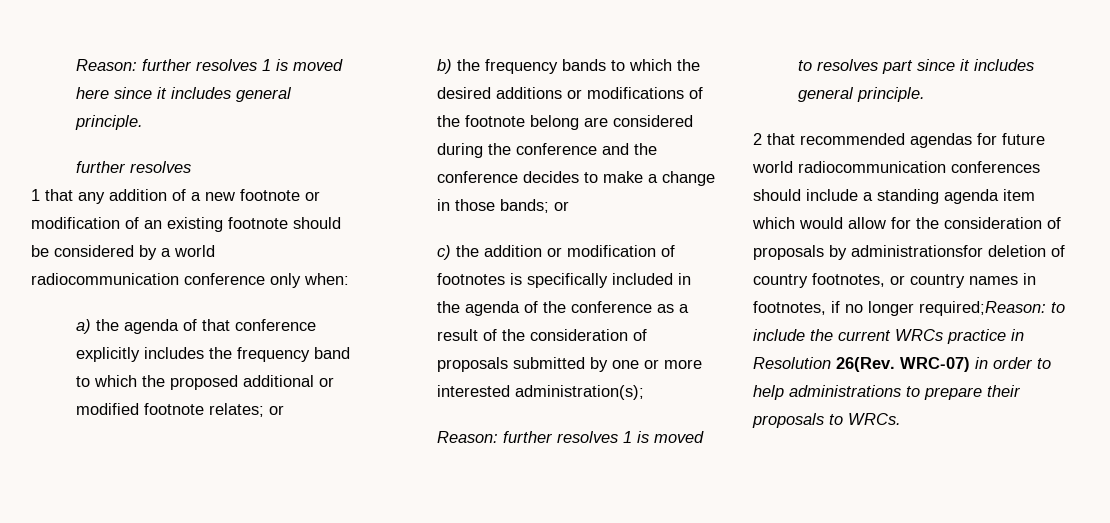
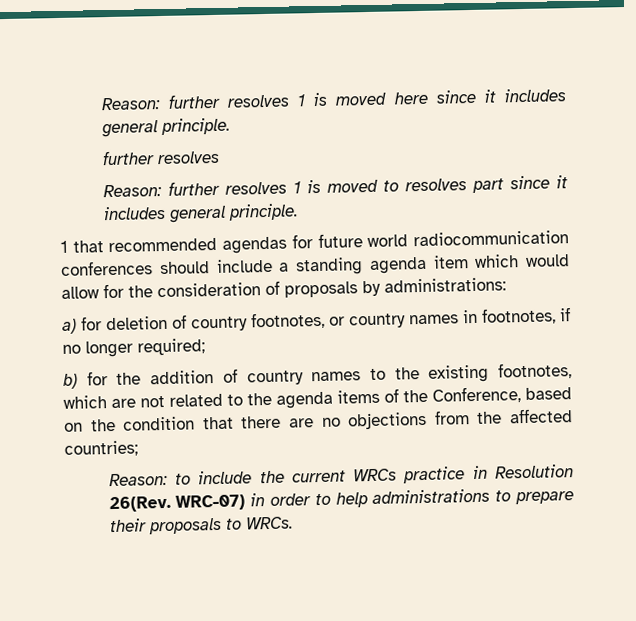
[31,189,320,204] [31,217,341,232] [31,245,215,260] [31,273,349,288] [75,319,316,334] [75,347,350,362] [75,375,334,390] [75,403,284,417] [436,59,700,74] [436,87,703,99] [436,115,693,130] [436,143,657,158] [436,171,715,186] [436,199,569,213] [436,245,675,260] [436,273,691,288] [436,301,689,316] [436,329,647,341] [436,357,702,372] [436,385,644,400] // 1 that any addition of a new footnote or modification of an existing footnote should be considered by a world radiocommunication conference only when: // a) the agenda of that conference explicitly includes the frequency band to which the proposed additional or modified footnote relates; or // b) the frequency bands to which the desired additions or modifications of the footnote belong are considered during the conference and the conference decides to make a change in those bands; or // c) the addition or modification of footnotes is specifically included in the agenda of the conference as a result of the consideration of proposals submitted by one or more interested administration(s); -> (220, 157) none
[753,133,762,145] 2 -> [60,240,68,253] 1
[851,245,983,257] administrationsfor -> [384,277,506,293] [62,316,102,334] administrations: // a) for
[919,301,1046,316] required;Reason: -> [137,338,205,356] [63,362,572,389] [63,386,572,409] [64,408,573,432] [64,440,138,457] [108,472,168,487] required; // b) for the addition of country names to the existing footnotes, which are not related to the agenda items of the Conference, based on the condition that there are no objections from the affected countries; // Reason:

